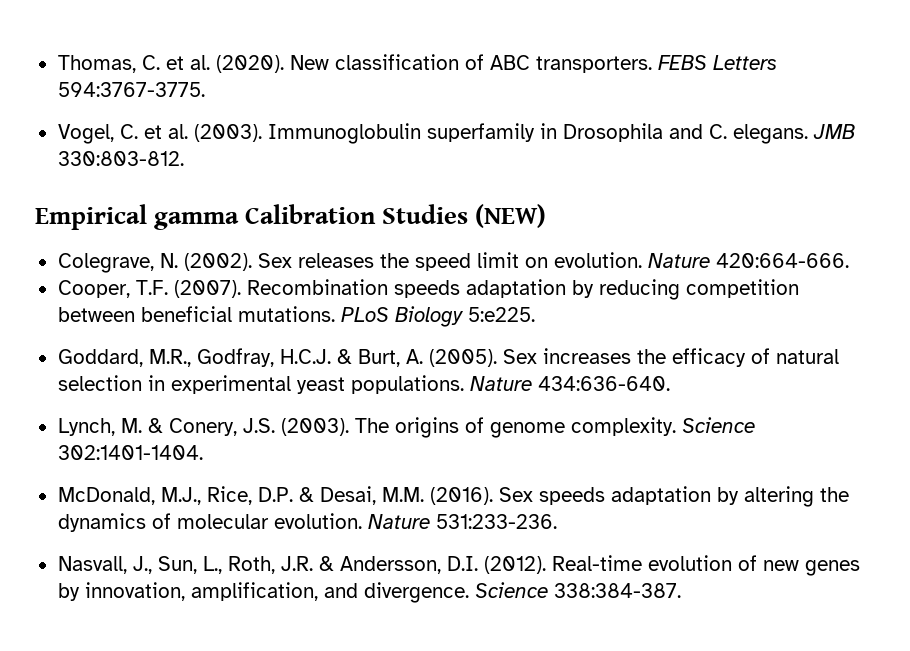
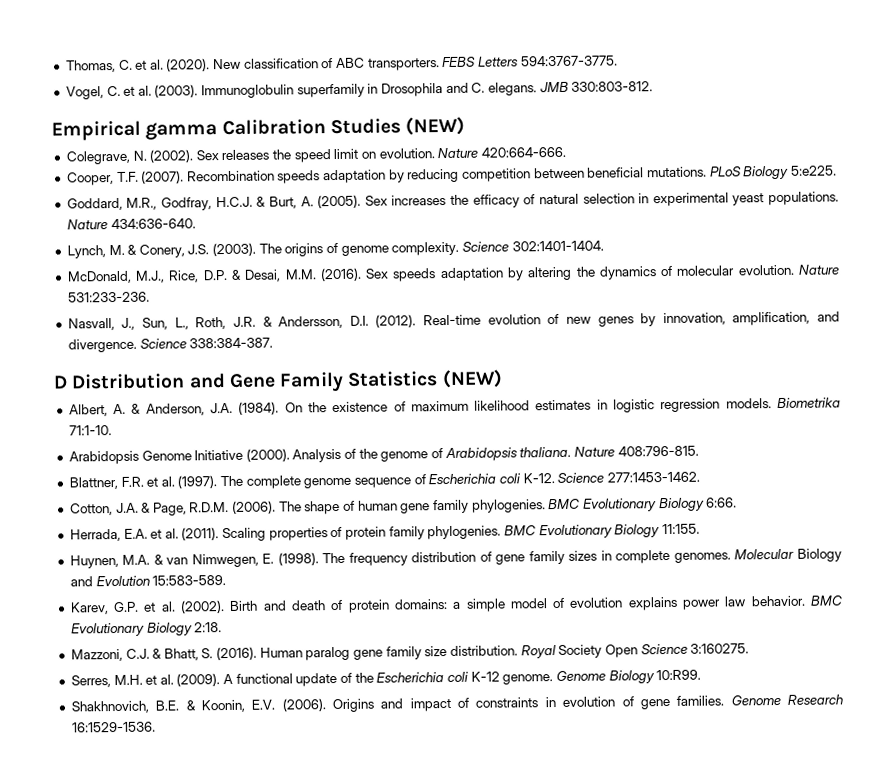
(681, 590) none -> [53,369,503,392] [68,397,841,417] [68,425,112,436] [68,445,699,465] [68,471,700,490] [69,497,738,516] [69,523,700,542] [69,548,842,569] [69,575,227,587] [69,595,844,615] [70,622,223,637] [70,643,750,662] [70,669,702,688] [70,694,844,714] [71,721,156,733] // D Distribution and Gene Family Statistics (NEW) // Albert, A. & Anderson, J.A. (1984). On the existence of maximum likelihood estimates in logistic regression models. Biometrika 71:1-10. // Arabidopsis Genome Initiative (2000). Analysis of the genome of Arabidopsis thaliana. Nature 408:796-815. // Blattner, F.R. et al. (1997). The complete genome sequence of Escherichia coli K-12. Science 277:1453-1462. // Cotton, J.A. & Page, R.D.M. (2006). The shape of human gene family phylogenies. BMC Evolutionary Biology 6:66. // Herrada, E.A. et al. (2011). Scaling properties of protein family phylogenies. BMC Evolutionary Biology 11:155. // Huynen, M.A. & van Nimwegen, E. (1998). The frequency distribution of gene family sizes in complete genomes. Molecular Biology and Evolution 15:583-589. // Karev, G.P. et al. (2002). Birth and death of protein domains: a simple model of evolution explains power law behavior. BMC Evolutionary Biology 2:18. // Mazzoni, C.J. & Bhatt, S. (2016). Human paralog gene family size distribution. Royal Society Open Science 3:160275. // Serres, M.H. et al. (2009). A functional update of the Escherichia coli K-12 genome. Genome Biology 10:R99. // Shakhnovich, B.E. & Koonin, E.V. (2006). Origins and impact of constraints in evolution of gene families. Genome Research 16:1529-1536.

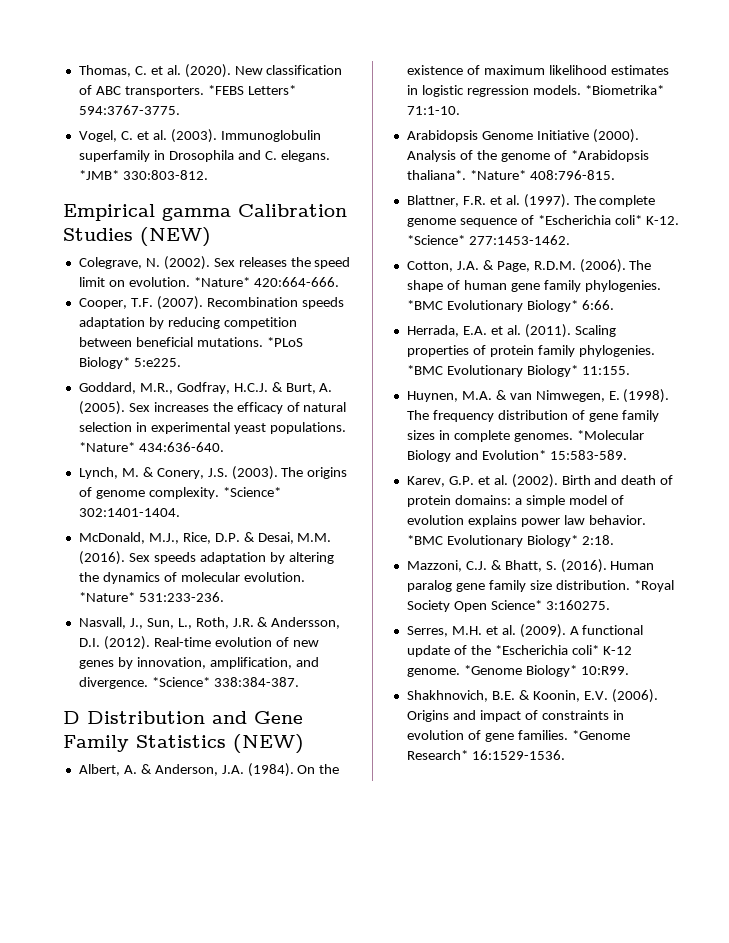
[442,56,519,68] FEBS Letters -> [207,85,296,95] *FEBS Letters*
[539,81,569,93] JMB -> [78,170,119,180] *JMB*
[437,147,479,159] Nature -> [193,277,250,287] *Nature*
[709,165,790,180] PLoS Biology -> [266,337,303,347] [78,357,130,369] *PLoS Biology*
[66,219,108,230] Nature -> [78,442,135,452] *Nature*
[461,241,509,252] Science -> [222,487,281,497] *Science*
[798,264,841,275] Nature -> [78,592,135,602] *Nature*
[139,338,187,349] Science -> [151,677,210,687] *Science*
[776,397,841,409] Biometrika -> [584,85,664,95] *Biometrika*
[444,446,615,462] Arabidopsis thaliana. Nature -> [570,150,649,162] [406,170,526,180] *Arabidopsis thaliana*. *Nature*
[428,472,605,485] Escherichia coli K-12. Science -> [537,215,679,225] [406,235,465,245] *Escherichia coli* K-12. *Science*
[548,497,705,512] BMC Evolutionary Biology -> [406,300,578,312] *BMC Evolutionary Biology*
[503,524,661,539] BMC Evolutionary Biology -> [406,365,578,377] *BMC Evolutionary Biology*
[734,548,795,560] Molecular -> [576,430,644,440] *Molecular
[95,575,150,587] Evolution -> [481,450,546,460] Evolution*
[810,595,844,606] [70,622,193,637] BMC Evolutionary Biology -> [406,535,578,547] *BMC Evolutionary Biology*
[520,645,556,659] Royal -> [633,580,674,592] *Royal
[640,643,688,655] Science -> [490,600,542,610] Science*
[376,670,655,685] Escherichia coli K-12 genome. Genome Biology -> [494,645,632,655] [406,665,577,677] *Escherichia coli* K-12 genome. *Genome Biology*
[730,694,844,706] Genome Research -> [571,730,630,740] [406,750,468,760] *Genome Research*

